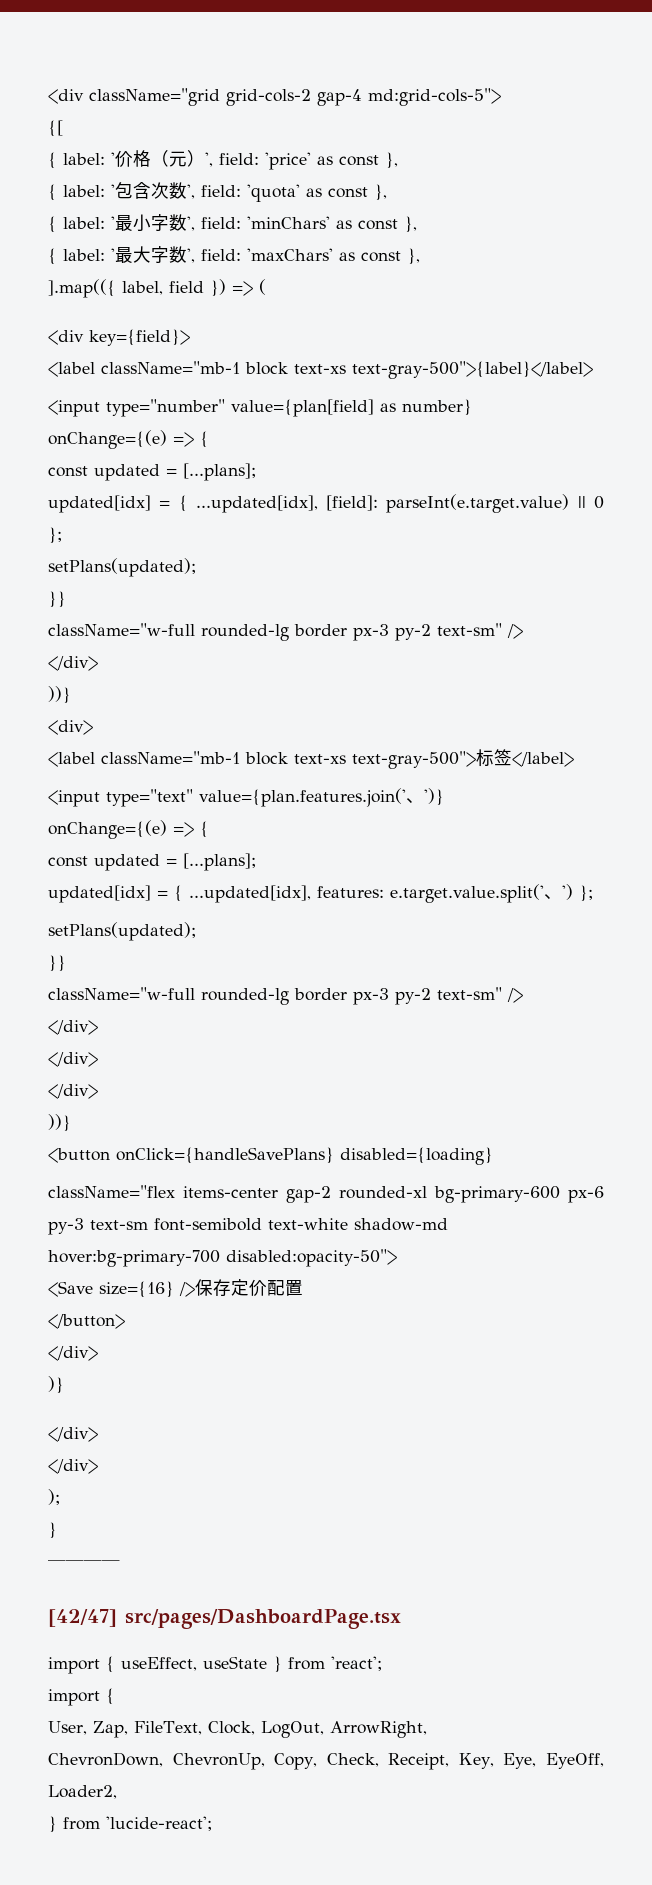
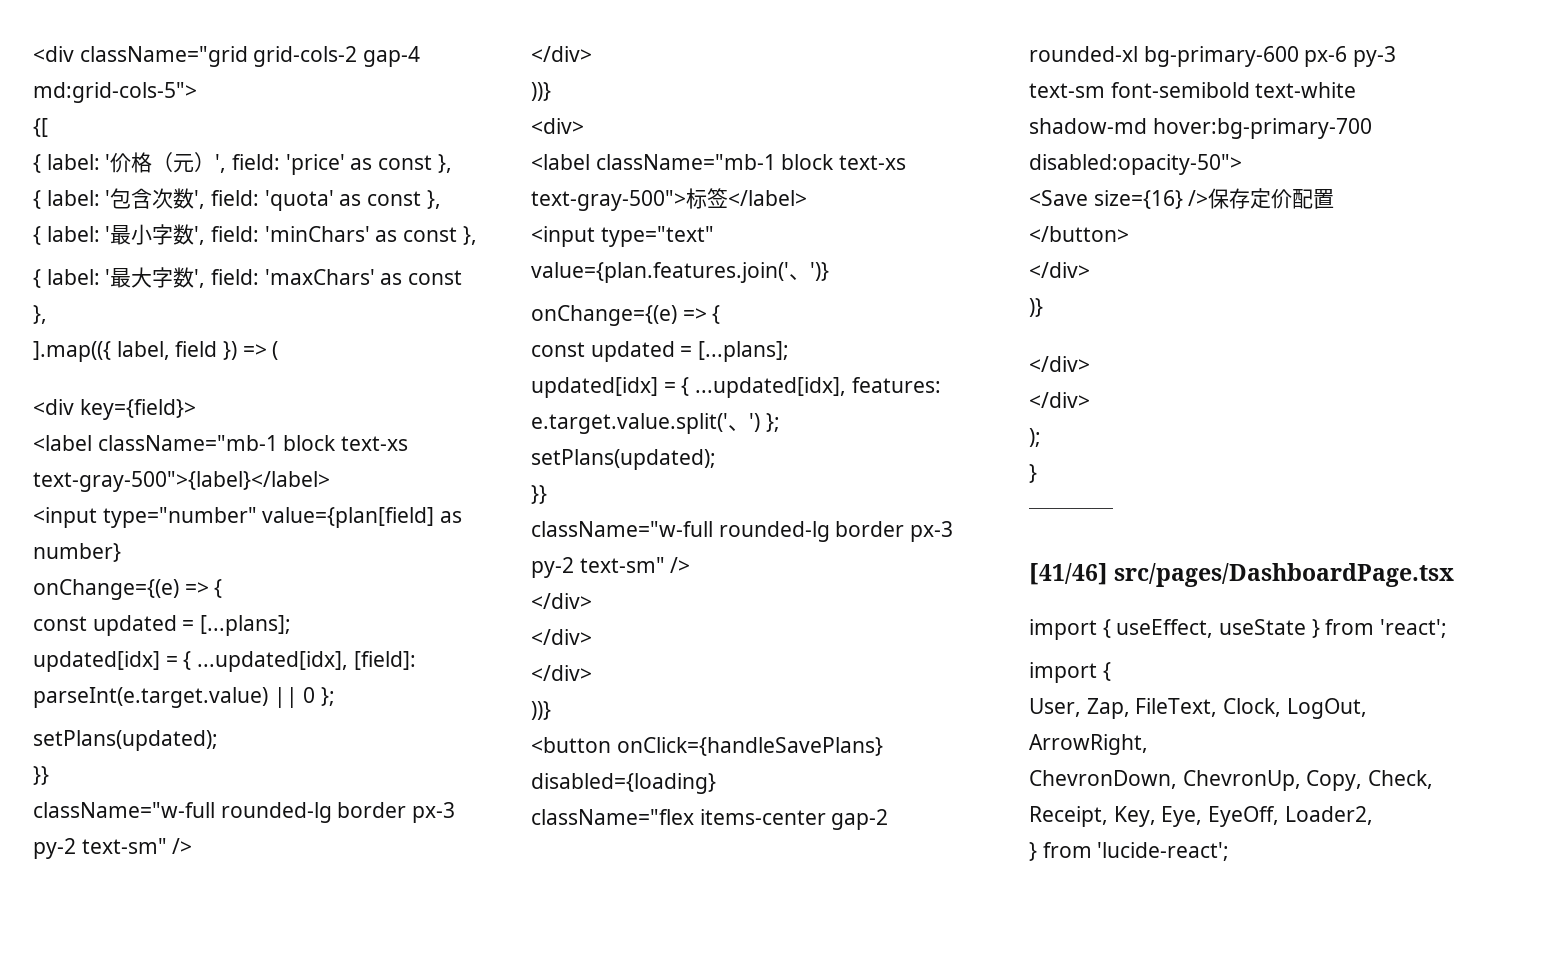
[48,1609,117,1627] [42/47] -> [1029,563,1108,585] [41/46]

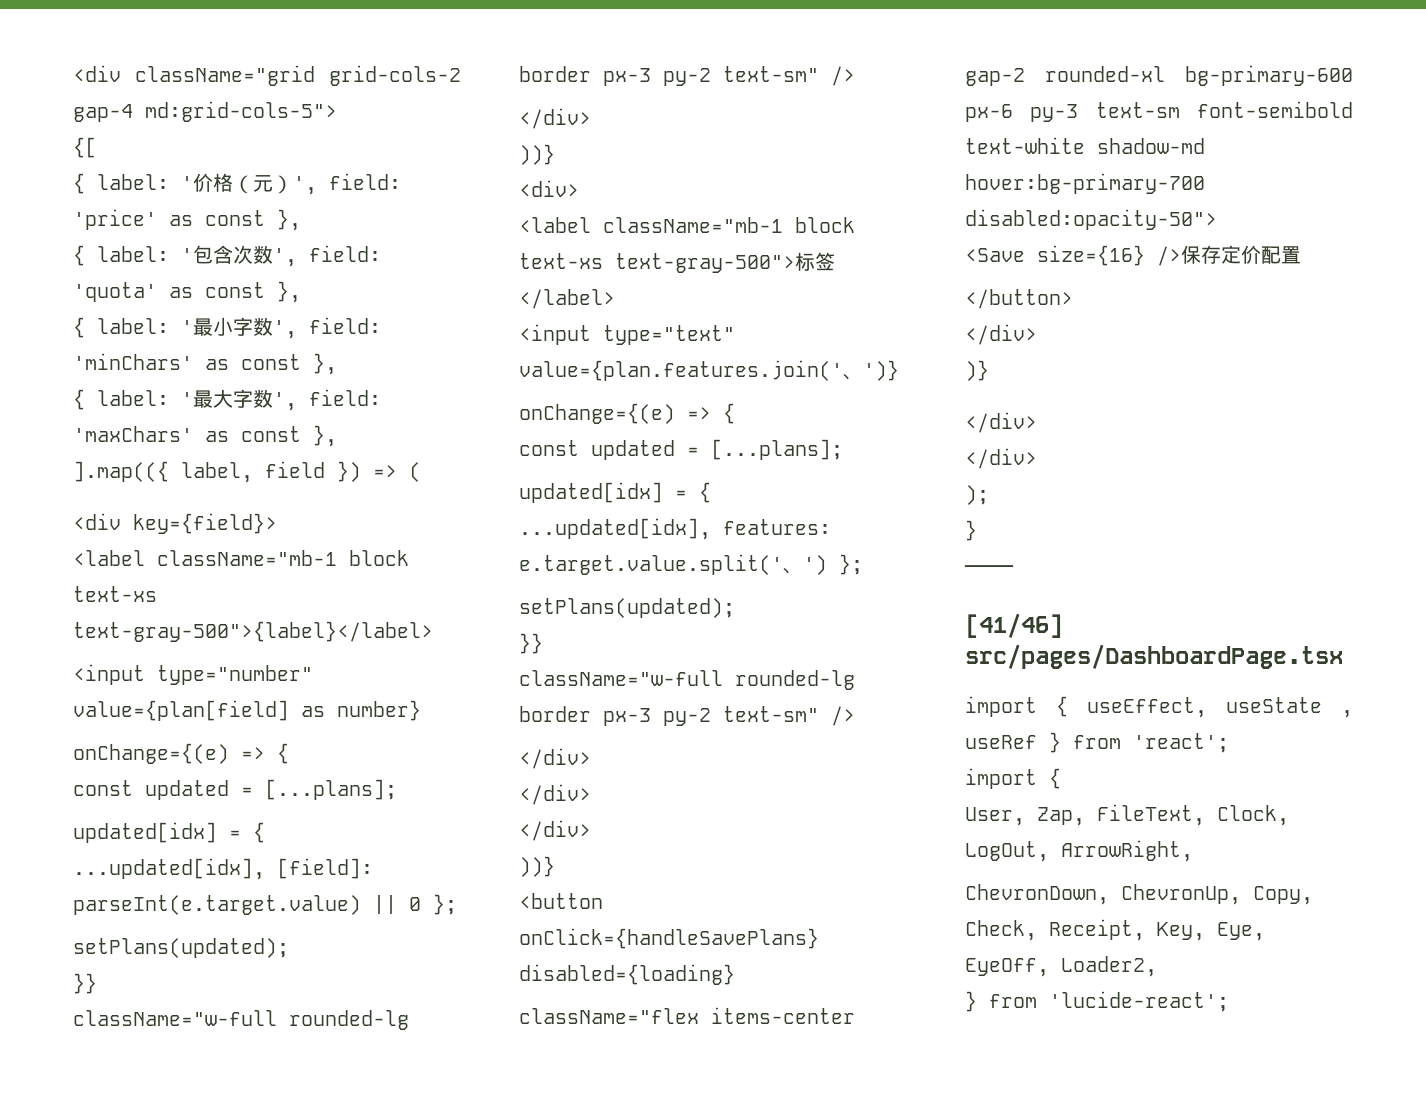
(1307, 627) none -> [1341,710,1353,718] [965,735,1037,749] , useRef

